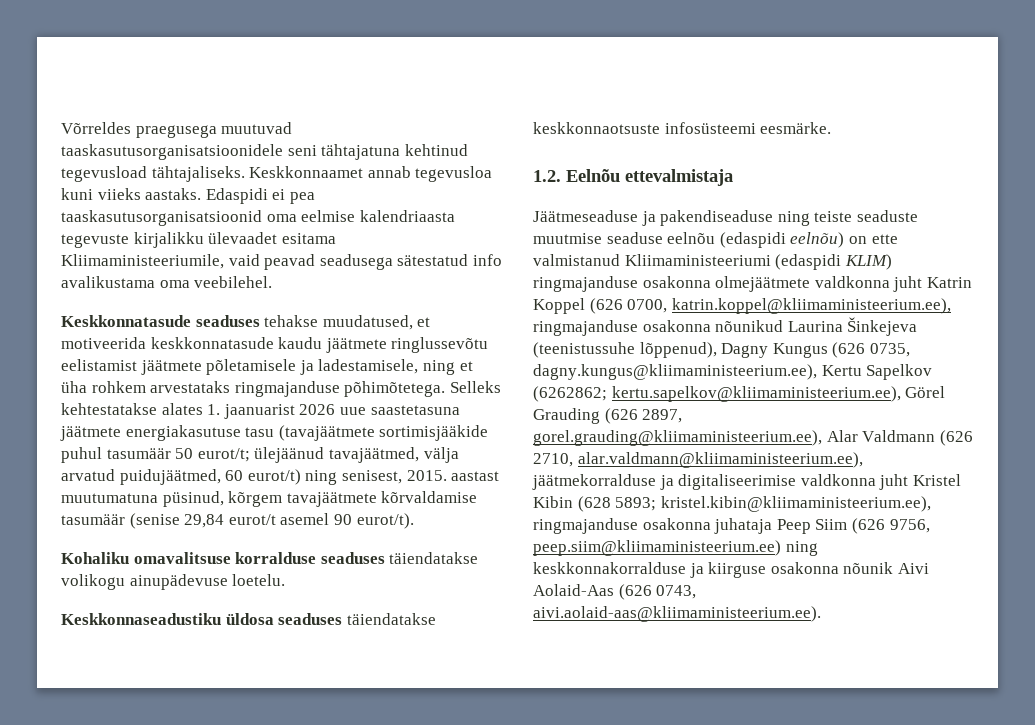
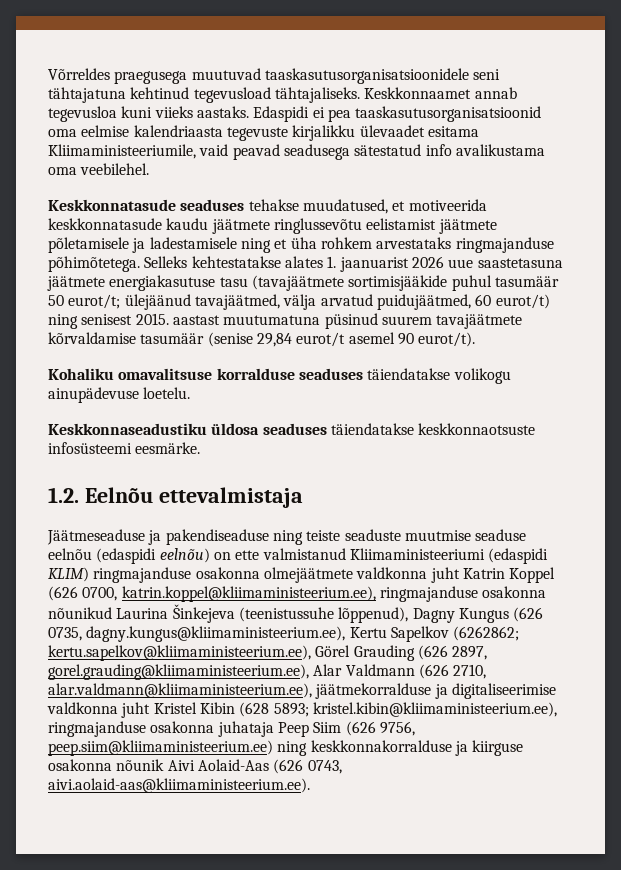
[318,359,419,374] ladestamisele, -> [149,237,237,249] ladestamisele
[341,470,402,484] senisest, -> [81,314,133,325] senisest
[162,491,283,507] püsinud, kõrgem -> [324,313,432,329] püsinud suurem

